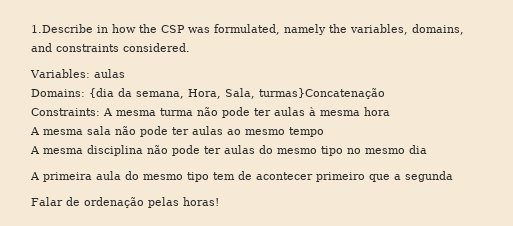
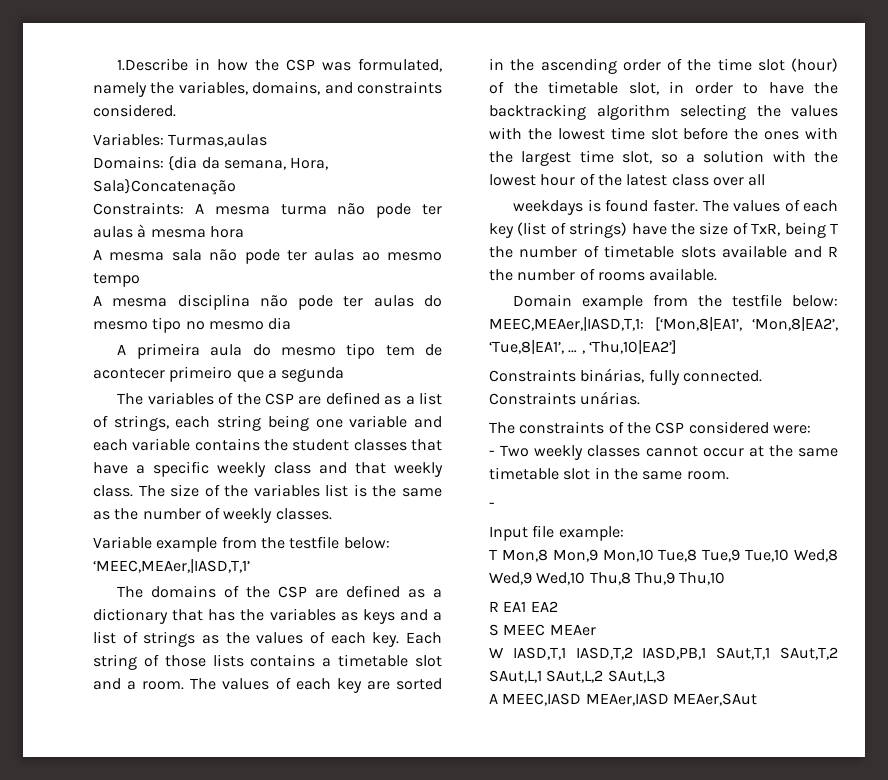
[94,69,125,78] aulas -> [168,134,268,147] Turmas,aulas
[225,88,385,99] Sala, turmas}Concatenação -> [93,179,236,195] Sala}Concatenação
[31,197,219,208] Falar de ordenação pelas horas! -> [117,392,443,405] [93,415,442,431] [93,438,442,451] [93,461,443,477] [93,484,442,497] [93,507,332,523] [93,536,390,552] [93,559,250,573] [117,585,443,598] [93,608,442,624] [93,631,442,647] [93,654,442,670] [93,677,442,693] [489,58,838,74] [489,81,838,95] [489,104,838,120] [489,127,838,140] [489,150,838,166] [489,173,766,186] [513,199,838,215] [489,222,838,238] [489,245,838,258] [489,268,718,281] [513,294,838,310] [489,317,838,331] [489,340,677,354] [489,368,762,385] [489,391,641,405] [489,421,811,434] [489,445,838,460] [489,467,729,480] [489,502,495,508] [489,525,624,541] [489,549,838,562] [489,572,726,585] [489,601,558,612] [489,624,596,636] [489,647,838,660] [489,670,665,683] [489,693,757,706] The variables of the CSP are defined as a list of strings, each string being one variable and each variable contains the student classes that have a specific weekly class and that weekly class. The size of the variables list is the same as the number of weekly classes. // Variable example from the testfile below: ‘MEEC,MEAer,|IASD,T,1’ // The domains of the CSP are defined as a dictionary that has the variables as keys and a list of strings as the values of each key. Each string of those lists contains a timetable slot and a room. The values of each key are sorted in the ascending order of the time slot (hour) of the timetable slot, in order to have the backtracking algorithm selecting the values with the lowest time slot before the ones with the largest time slot, so a solution with the lowest hour of the latest class over all // weekdays is found faster. The values of each key (list of strings) have the size of TxR, being T the number of timetable slots available and R the number of rooms available. // Domain example from the testfile below: MEEC,MEAer,|IASD,T,1: [‘Mon,8|EA1’, ‘Mon,8|EA2’, ‘Tue,8|EA1’, … , ‘Thu,10|EA2’] // Constraints binárias, fully connected. Constraints unárias. // The constraints of the CSP considered were: // - Two weekly classes cannot occur at the same timetable slot in the same room. // - // Input file example: // T Mon,8 Mon,9 Mon,10 Tue,8 Tue,9 Tue,10 Wed,8 Wed,9 Wed,10 Thu,8 Thu,9 Thu,10 // R EA1 EA2 // S MEEC MEAer // W IASD,T,1 IASD,T,2 IASD,PB,1 SAut,T,1 SAut,T,2 SAut,L,1 SAut,L,2 SAut,L,3 // A MEEC,IASD MEAer,IASD MEAer,SAut

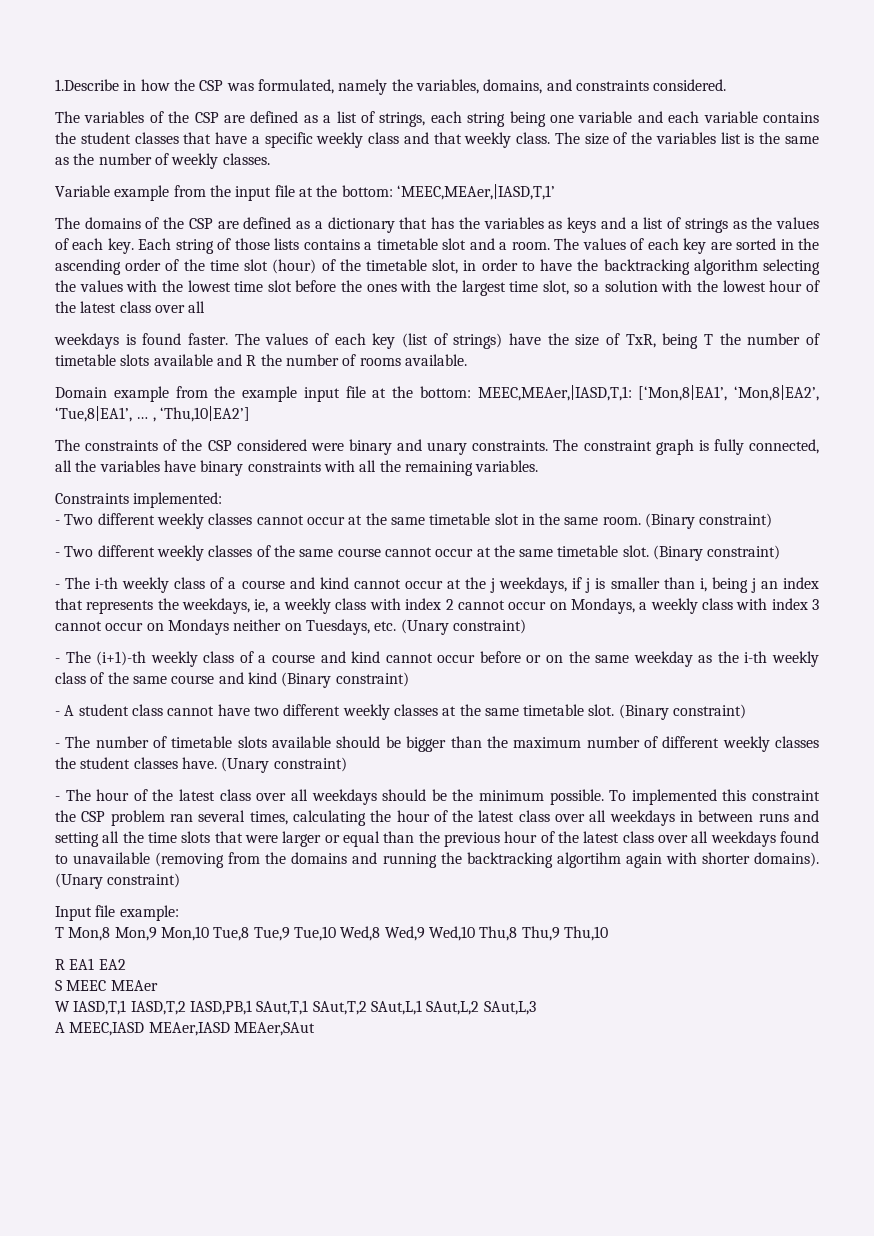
[93,133,268,147] [93,156,329,171] [93,179,236,195] [93,202,442,218] [93,224,244,238] [93,249,442,264] [93,273,140,287] [93,294,442,310] [93,317,292,333] [117,343,443,359] [93,366,345,382] // Variables: Turmas,aulas // Domains: {dia da semana, Hora, Sala}Concatenação // Constraints: A mesma turma não pode ter aulas à mesma hora // A mesma sala não pode ter aulas ao mesmo tempo // A mesma disciplina não pode ter aulas do mesmo tipo no mesmo dia // A primeira aula do mesmo tipo tem de acontecer primeiro que a segunda -> (727, 85) none
[289,536,390,549] testfile below: -> [235,185,393,201] input file at the bottom:
[732,294,838,307] testfile below: -> [242,386,471,402] example input file at the bottom:
[489,368,762,385] [489,391,641,405] // Constraints binárias, fully connected. Constraints unárias. -> (250, 414) none
[772,425,811,434] [489,445,530,457] were: // - Two -> [310,439,819,455] [55,460,539,476] [55,492,223,508] [55,513,155,525] were binary and unary constraints. The constraint graph is fully connected, all the variables have binary constraints with all the remaining variables. // Constraints implemented: // - Two different
[489,502,495,508] // - -> [645,513,773,529] [55,545,781,561] [55,577,820,593] [55,598,820,614] [55,619,526,635] [55,651,819,667] [55,672,409,688] [55,704,747,720] [55,736,820,752] [55,757,347,773] [55,789,820,805] [55,810,819,826] [55,831,820,847] [55,852,819,868] [55,873,181,889] (Binary constraint) // - Two different weekly classes of the same course cannot occur at the same timetable slot. (Binary constraint) // - The i-th weekly class of a course and kind cannot occur at the j weekdays, if j is smaller than i, being j an index that represents the weekdays, ie, a weekly class with index 2 cannot occur on Mondays, a weekly class with index 3 cannot occur on Mondays neither on Tuesdays, etc. (Unary constraint) // - The (i+1)-th weekly class of a course and kind cannot occur before or on the same weekday as the i-th weekly class of the same course and kind (Binary constraint) // - A student class cannot have two different weekly classes at the same timetable slot. (Binary constraint) // - The number of timetable slots available should be bigger than the maximum number of different weekly classes the student classes have. (Unary constraint) // - The hour of the latest class over all weekdays should be the minimum possible. To implemented this constraint the CSP problem ran several times, calculating the hour of the latest class over all weekdays in between runs and setting all the time slots that were larger or equal than the previous hour of the latest class over all weekdays found to unavailable (removing from the domains and running the backtracking algortihm again with shorter domains). (Unary constraint)

